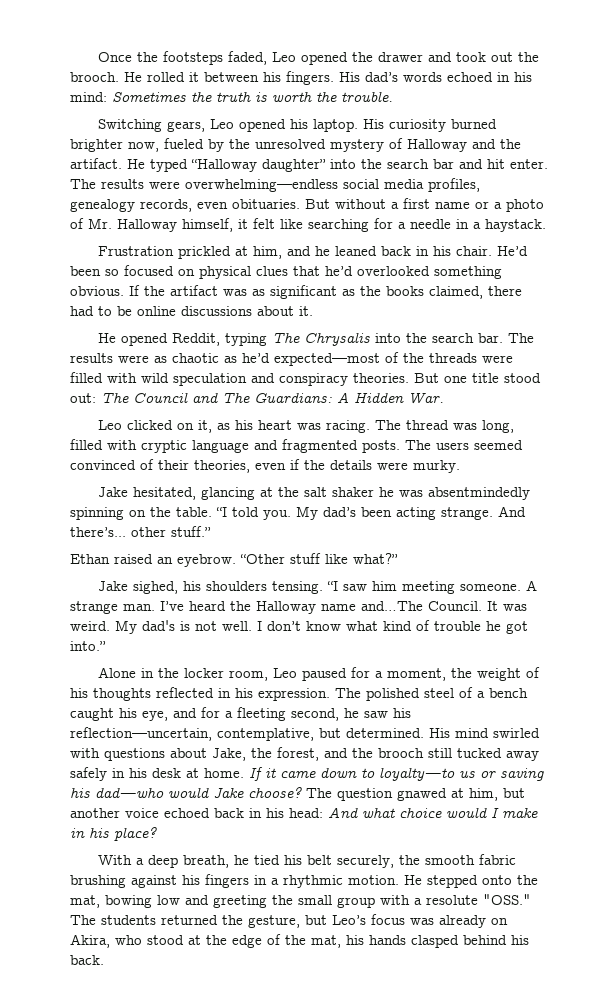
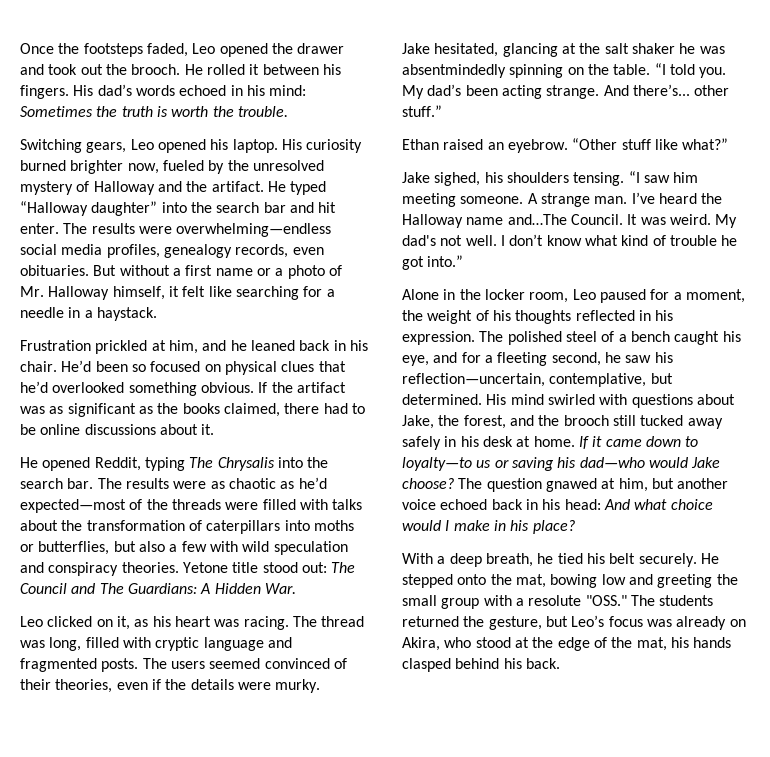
(137, 378) none -> [332,499,363,510] [20,520,354,534] [20,541,238,555] talks about the transformation of caterpillars into moths or butterflies, but also a few with
[414,373,467,383] But one -> [182,562,228,573] Yetone
[180,621,190,631] is -> (436, 240) none
[336,854,516,868] [70,874,399,888] securely, the smooth fabric brushing against his fingers in a rhythmic motion. -> [638,553,697,567] securely.

